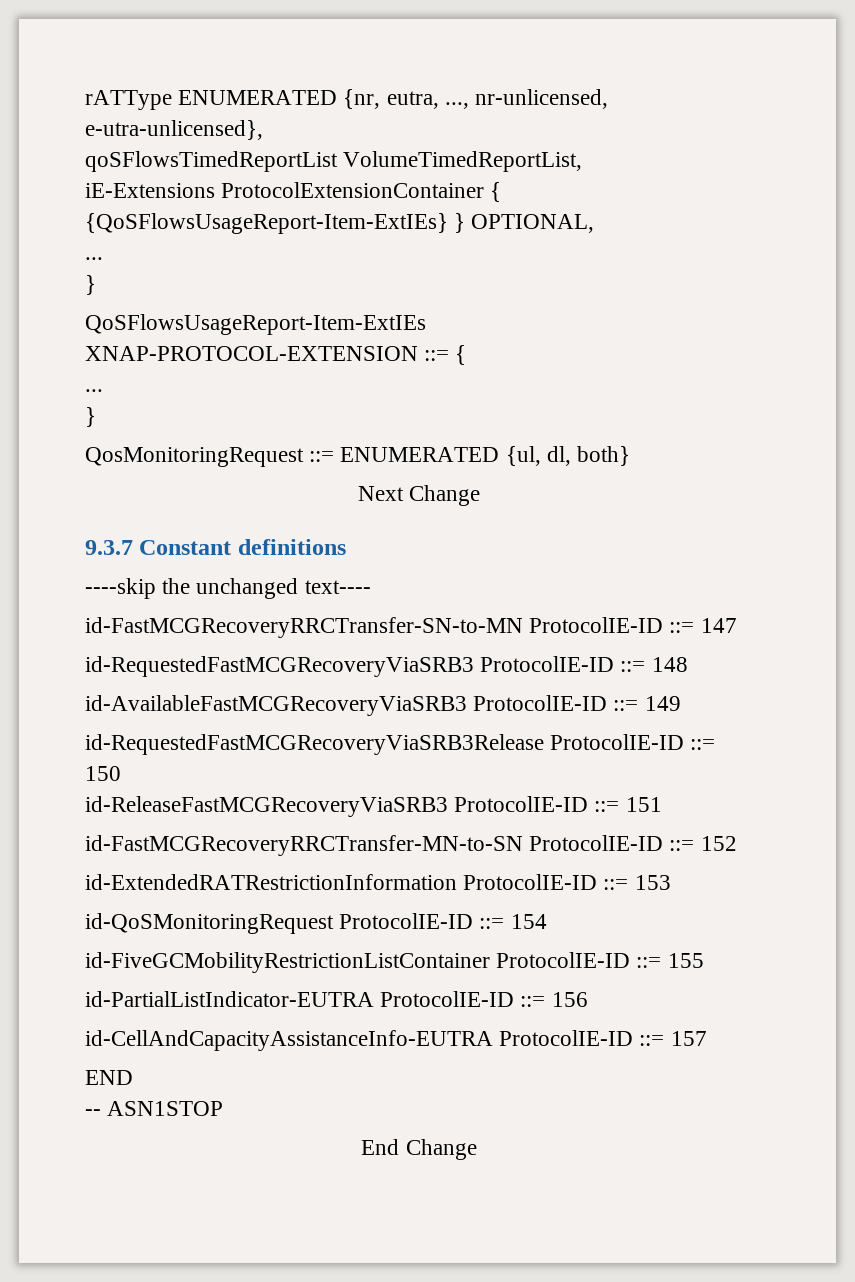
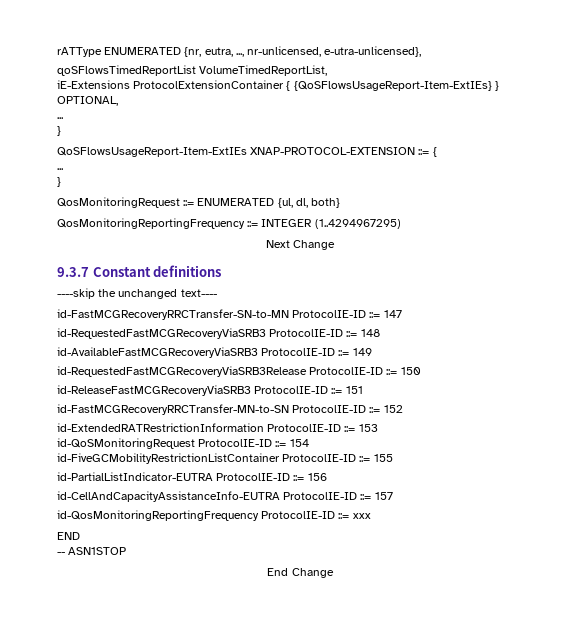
(631, 456) none -> [57,218,401,229] // QosMonitoringReportingFrequency ::= INTEGER (1..4294967295)
(707, 1038) none -> [57,510,371,521] // id-QosMonitoringReportingFrequency ProtocolIE-ID ::= xxx

